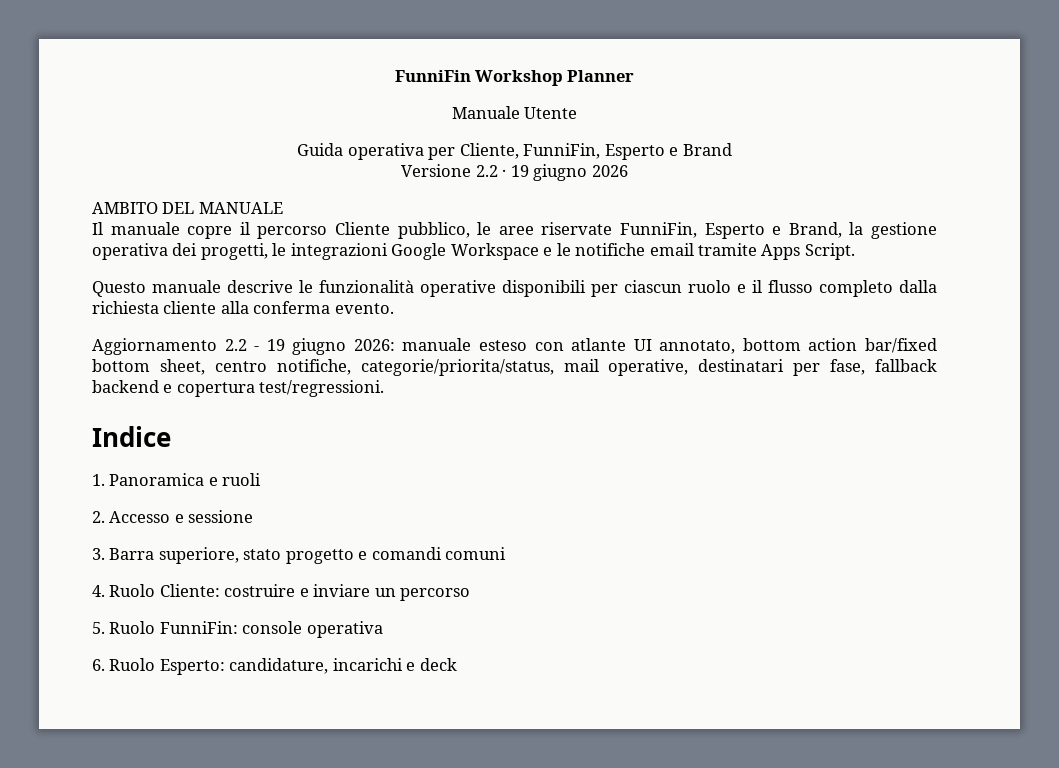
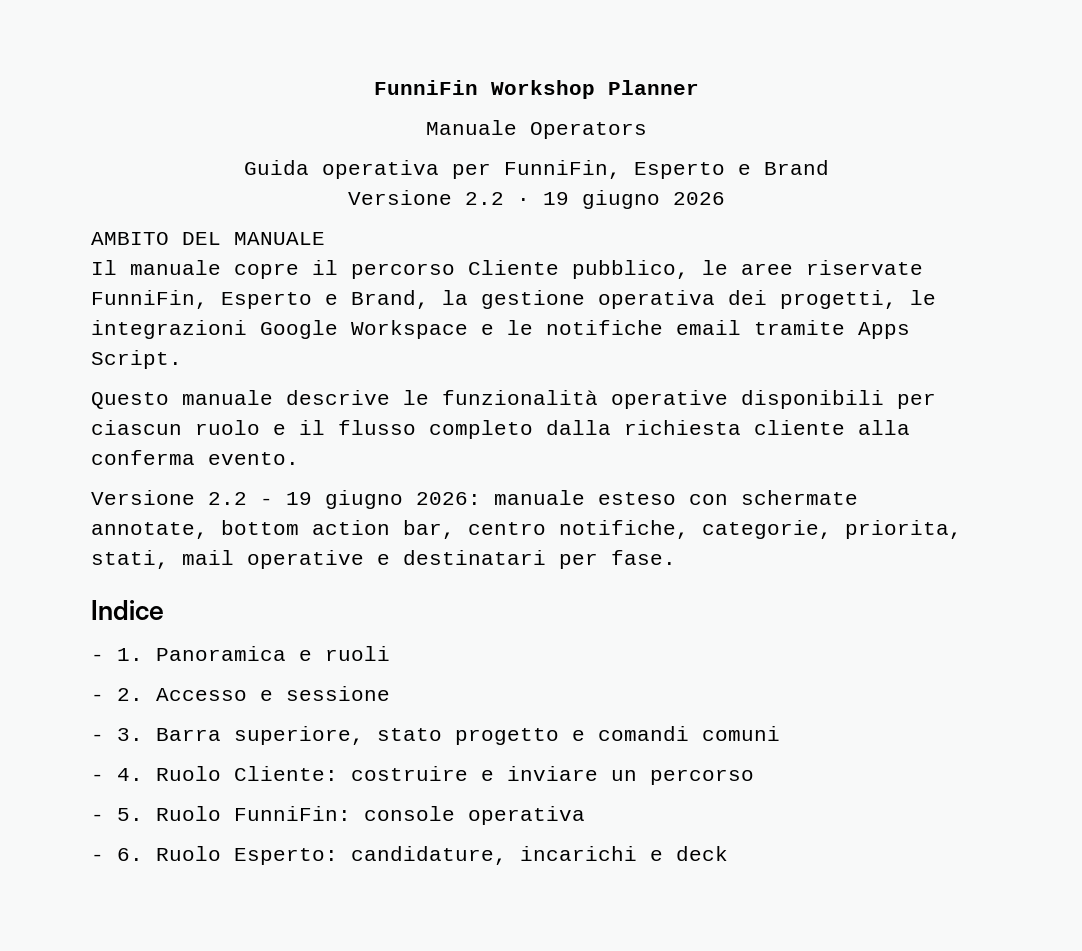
[524,107,578,119] Utente -> [529,122,647,139] Operators
[459,143,519,159] Cliente, -> (491, 171) none
[92,338,217,355] Aggiornamento -> [91,490,195,505] Versione
[571,338,937,354] [92,359,937,376] [92,380,385,397] atlante UI annotato, bottom action bar/fixed bottom sheet, centro notifiche, categorie/priorita/status, mail operative, destinatari per fase, fallback backend e copertura test/regressioni. -> [741,490,858,505] [91,520,962,539] [91,550,676,569] schermate annotate, bottom action bar, centro notifiche, categorie, priorita, stati, mail operative e destinatari per fase.
(171, 436) none -> [91,654,104,661] -
(262, 479) none -> [91,694,104,701] -
(254, 516) none -> [91,734,104,741] -
(507, 553) none -> [91,774,104,781] -
(471, 594) none -> [91,814,104,821] -
(383, 629) none -> [91,854,104,861] -

